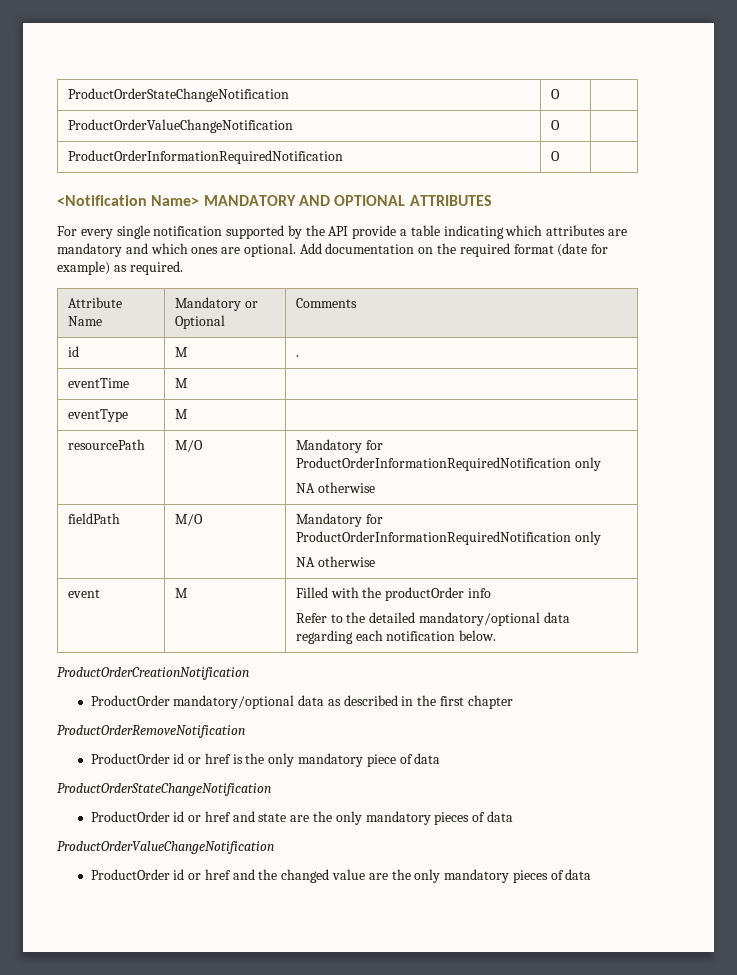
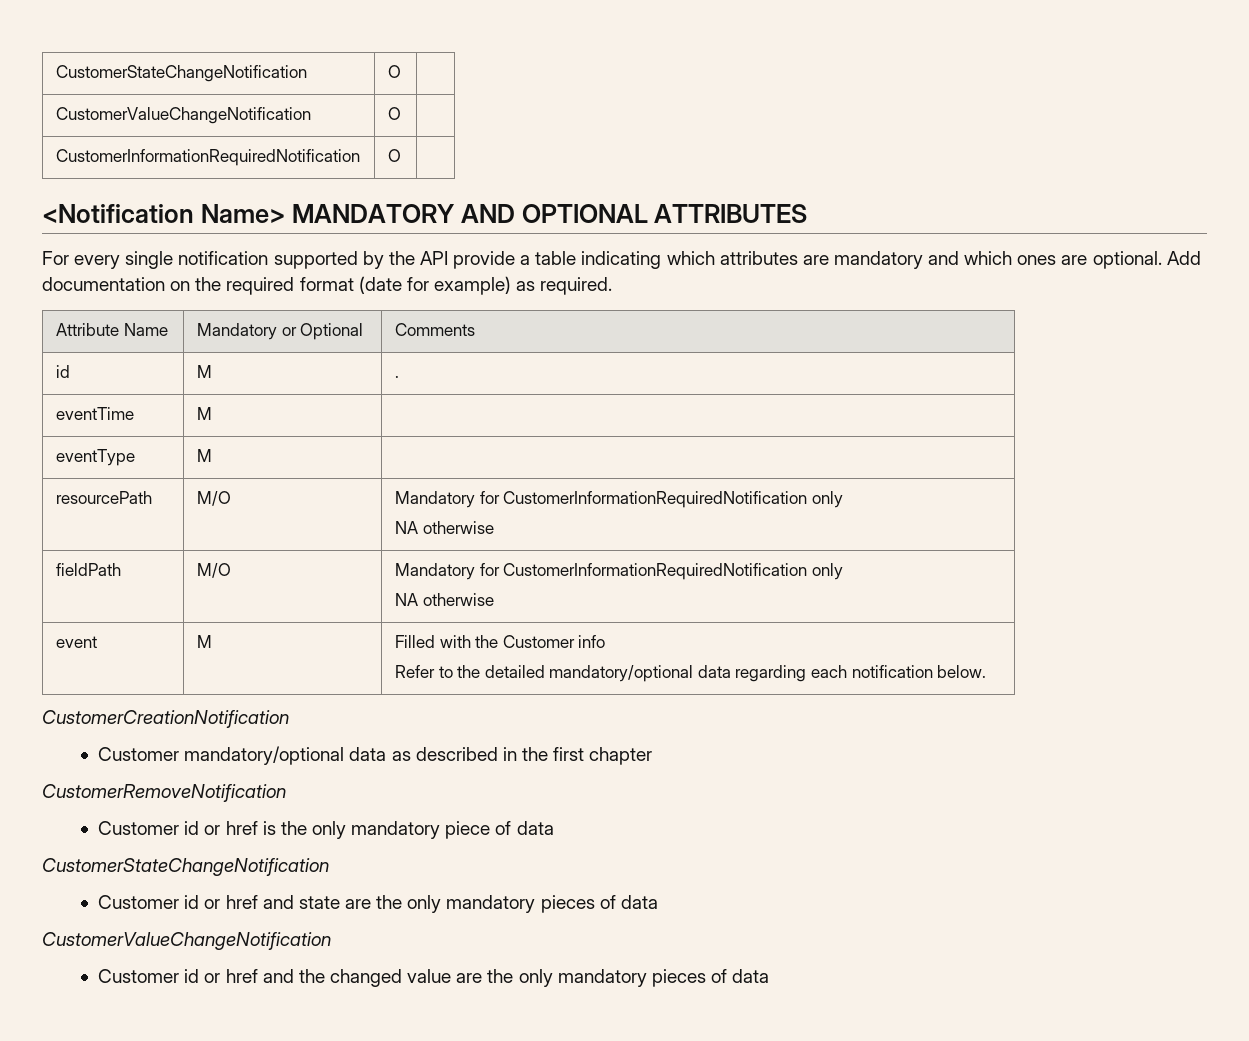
[67,88,289,102] [550,89,560,99] [67,119,293,133] [550,120,560,130] [67,150,343,164] ProductOrderStateChangeNotification | O | // ProductOrderValueChangeNotification | O | // ProductOrderInformationRequiredNotification -> [55,65,307,82] [387,65,401,78] [55,107,311,124] [387,107,401,120] [55,149,360,166] CustomerStateChangeNotification | O | // CustomerValueChangeNotification | O | // CustomerInformationRequiredNotification
[295,457,571,471] ProductOrderInformationRequiredNotification -> [503,491,808,508] CustomerInformationRequiredNotification
[295,531,571,545] ProductOrderInformationRequiredNotification -> [503,563,808,580] CustomerInformationRequiredNotification
[385,587,465,601] productOrder -> [502,635,575,648] Customer
[57,667,249,680] [90,695,170,706] ProductOrderCreationNotification // ProductOrder -> [42,710,289,728] [98,747,180,761] CustomerCreationNotification // Customer
[57,725,245,738] [90,753,170,764] ProductOrderRemoveNotification // ProductOrder -> [42,784,286,802] [98,821,180,835] CustomerRemoveNotification // Customer
[57,783,271,796] [90,811,170,822] ProductOrderStateChangeNotification // ProductOrder -> [42,858,329,876] [98,895,180,909] CustomerStateChangeNotification // Customer
[57,841,274,854] [90,869,170,880] ProductOrderValueChangeNotification // ProductOrder -> [42,932,331,950] [98,969,180,983] CustomerValueChangeNotification // Customer

